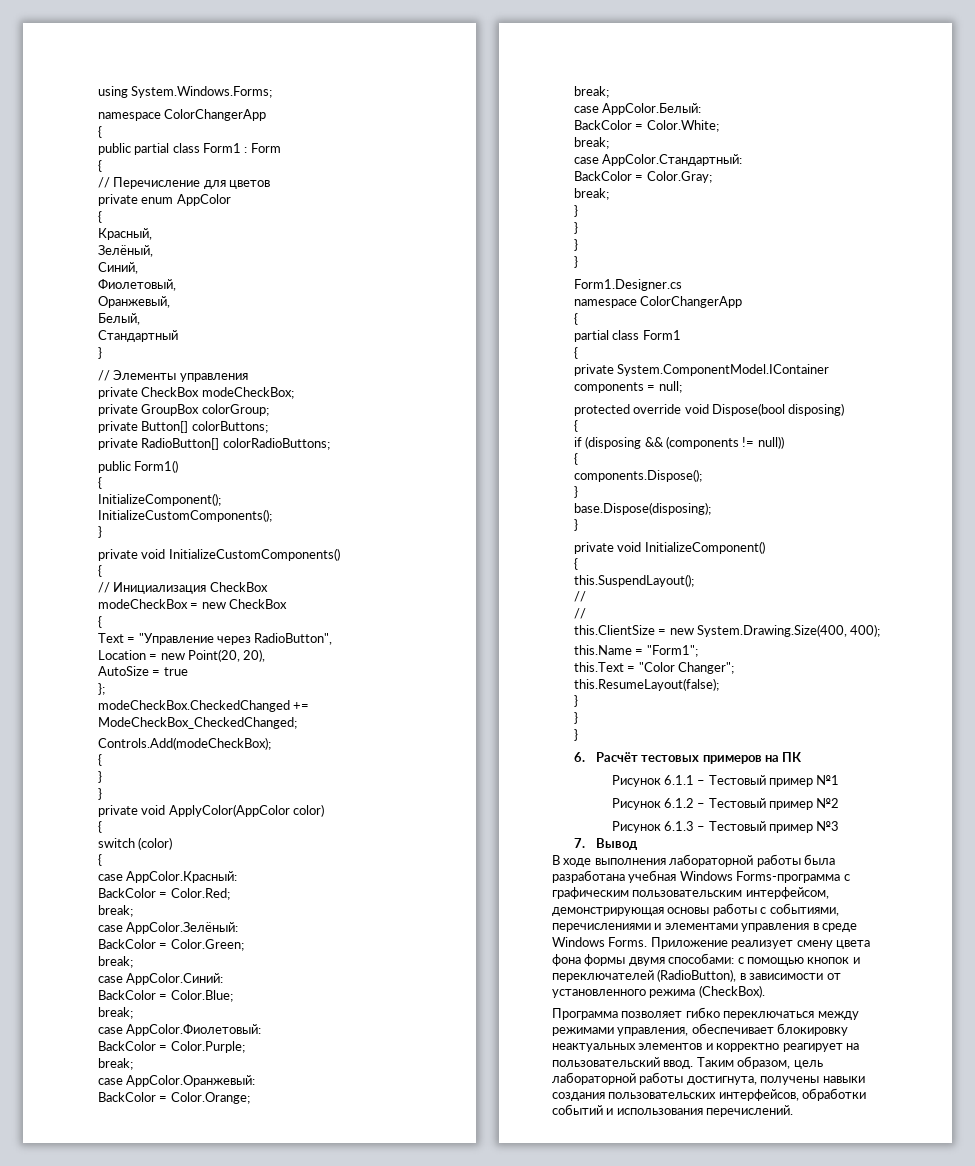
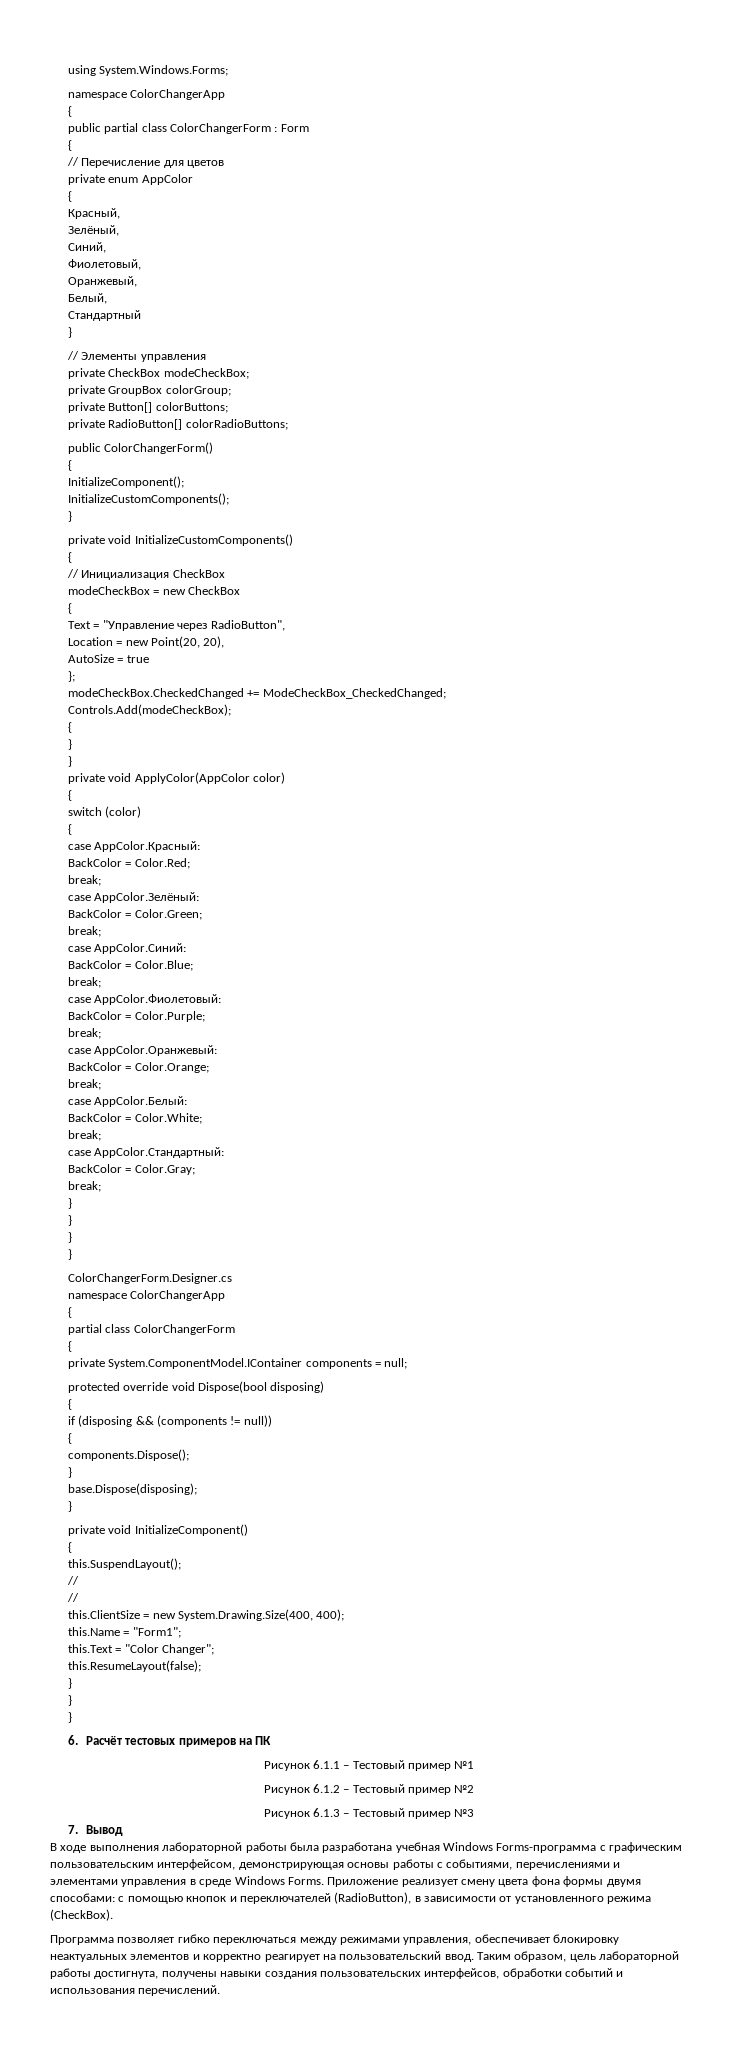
[203,143,242,153] Form1 -> [170,123,272,134] ColorChangerForm
[134,460,179,473] Form1() -> [104,442,214,454] ColorChangerForm()
[573,279,682,291] Form1.Designer.cs -> [67,1273,232,1284] ColorChangerForm.Designer.cs
[642,330,681,340] Form1 -> [133,1324,235,1335] ColorChangerForm

